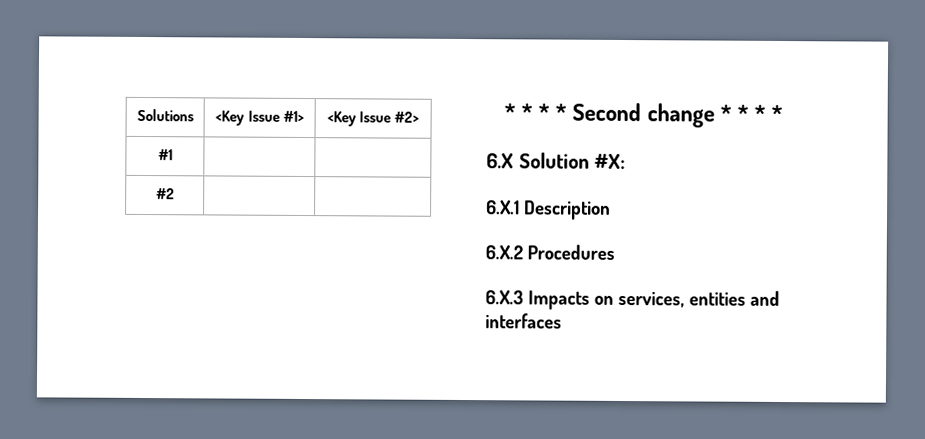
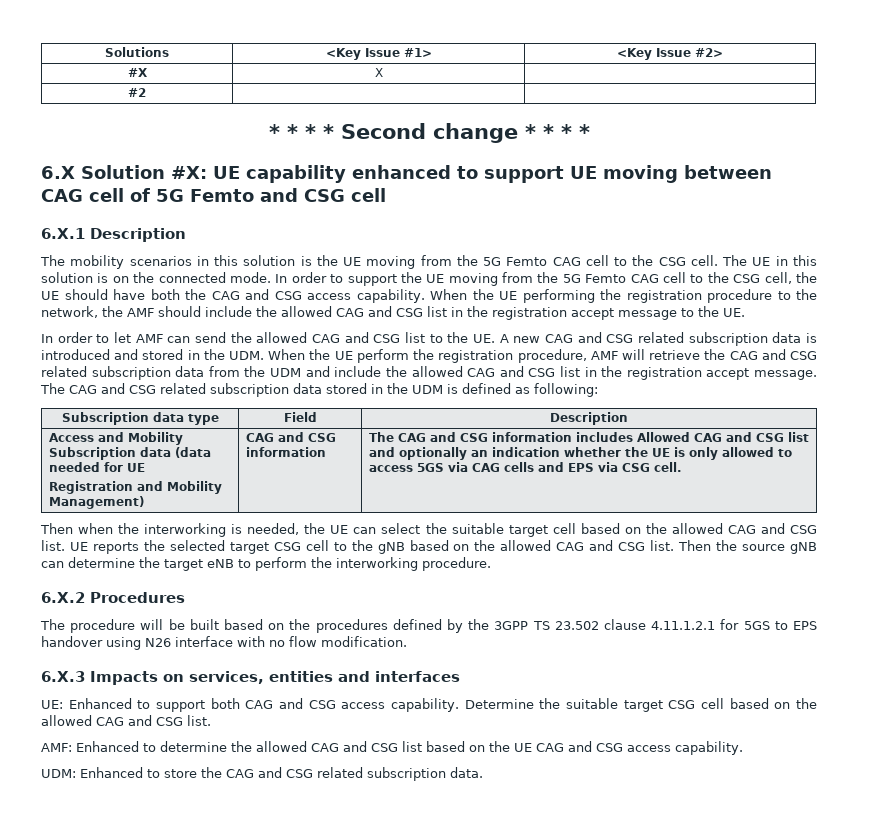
[157,149,173,161] #1 | -> [127,68,148,77] [374,68,383,77] #X | X
[486,200,611,220] [485,244,615,260] // 6.X.1 Description // 6.X.2 Procedures -> [213,165,772,183] [41,188,386,202] [41,228,186,242] [40,255,817,269] [41,272,818,286] [41,289,817,303] [41,306,745,320] [41,332,817,346] [41,349,818,363] [41,366,817,380] [40,383,598,397] [61,412,219,425] [283,412,317,422] [550,412,628,425] [48,432,183,445] [48,447,211,460] [48,462,145,472] [48,481,222,494] [48,496,144,509] [245,432,336,442] [245,447,326,457] [368,432,809,442] [368,447,792,460] [368,462,682,472] [40,523,817,537] [41,540,818,554] [41,557,491,571] [41,592,185,603] [40,619,818,633] [41,636,407,650] UE capability enhanced to support UE moving between CAG cell of 5G Femto and CSG cell // 6.X.1 Description // The mobility scenarios in this solution is the UE moving from the 5G Femto CAG cell to the CSG cell. The UE in this solution is on the connected mode. In order to support the UE moving from the 5G Femto CAG cell to the CSG cell, the UE should have both the CAG and CSG access capability. When the UE performing the registration procedure to the network, the AMF should include the allowed CAG and CSG list in the registration accept message to the UE. // In order to let AMF can send the allowed CAG and CSG list to the UE. A new CAG and CSG related subscription data is introduced and stored in the UDM. When the UE perform the registration procedure, AMF will retrieve the CAG and CSG related subscription data from the UDM and include the allowed CAG and CSG list in the registration accept message. The CAG and CSG related subscription data stored in the UDM is defined as following: // Subscription data type | Field | Description // Access and Mobility Subscription data (data needed for UE // Registration and Mobility Management) | CAG and CSG information | The CAG and CSG information includes Allowed CAG and CSG list and optionally an indication whether the UE is only allowed to access 5GS via CAG cells and EPS via CSG cell. // Then when the interworking is needed, the UE can select the suitable target cell based on the allowed CAG and CSG list. UE reports the selected target CSG cell to the gNB based on the allowed CAG and CSG list. Then the source gNB can determine the target eNB to perform the interworking procedure. // 6.X.2 Procedures // The procedure will be built based on the procedures defined by the 3GPP TS 23.502 clause 4.11.1.2.1 for 5GS to EPS handover using N26 interface with no flow modification.
(562, 321) none -> [41,698,817,712] [41,715,211,726] [41,741,743,755] [41,767,483,781] // UE: Enhanced to support both CAG and CSG access capability. Determine the suitable target CSG cell based on the allowed CAG and CSG list. // AMF: Enhanced to determine the allowed CAG and CSG list based on the UE CAG and CSG access capability. // UDM: Enhanced to store the CAG and CSG related subscription data.

